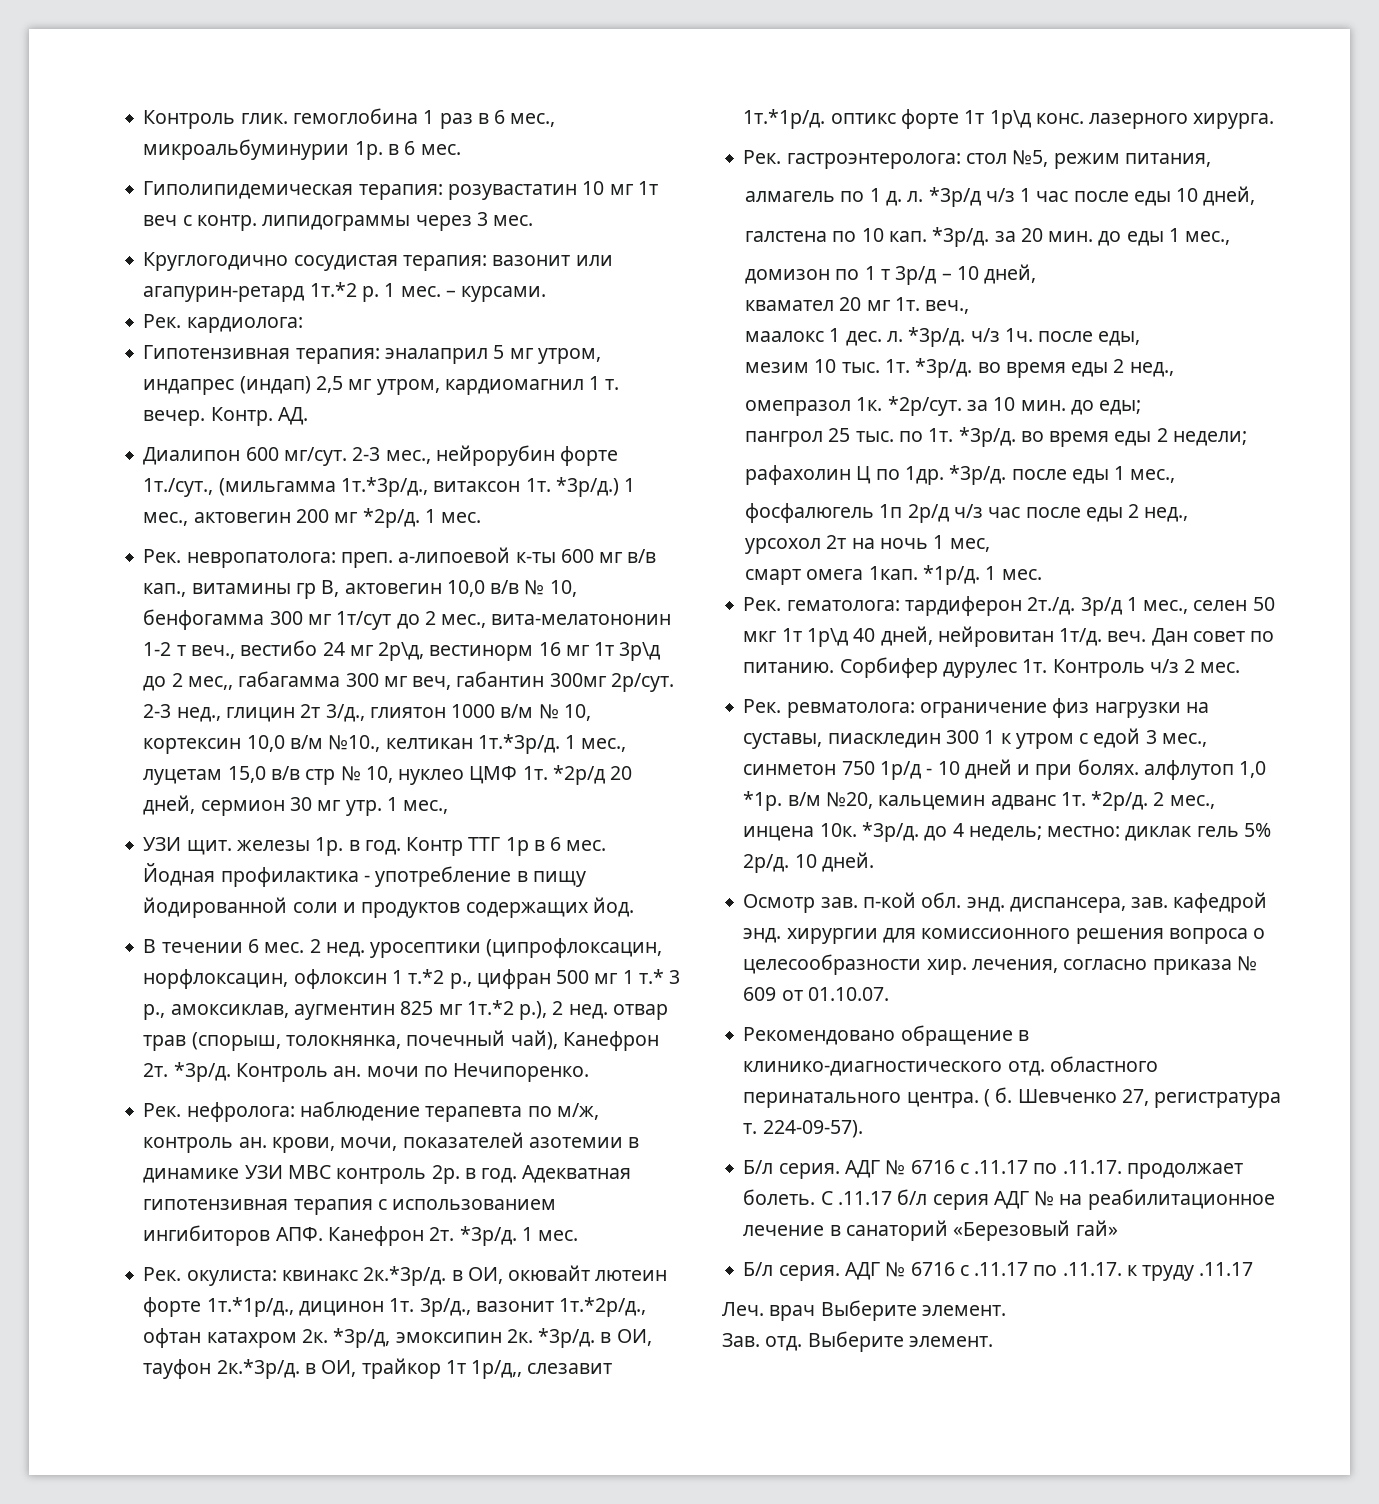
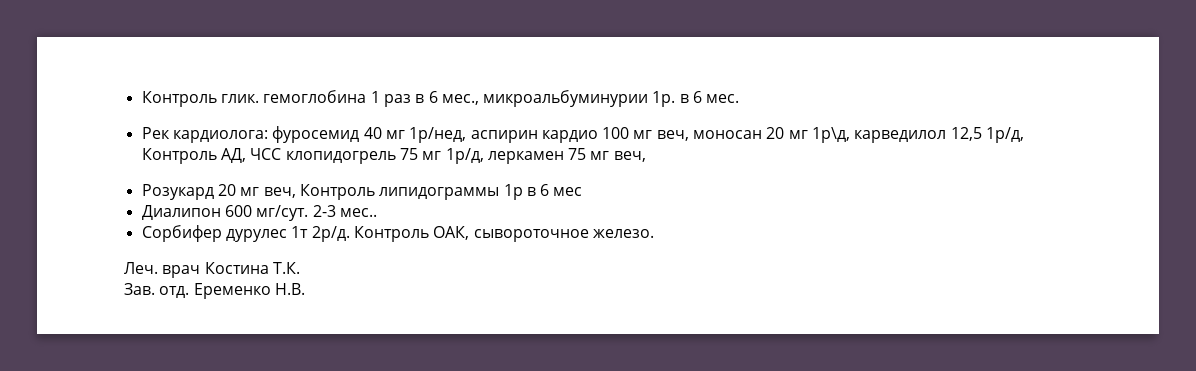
[143,181,658,200] [143,212,534,231] [143,252,613,271] [143,282,547,302] [143,314,303,333] [143,345,601,364] [143,376,620,395] [143,407,308,426] [143,445,619,466] [143,477,636,497] [143,508,482,528] [143,547,657,568] [143,580,577,599] [143,609,672,630] [143,640,661,661] [143,671,674,692] [143,704,591,722] [143,734,627,754] [143,765,633,785] [143,795,449,816] [143,837,607,856] [143,863,586,887] [143,897,634,918] [143,938,663,958] [143,969,681,989] [143,1000,668,1020] [143,1030,659,1051] [143,1062,590,1082] [143,1101,599,1122] [143,1132,640,1153] [143,1165,632,1184] [143,1199,557,1215] [143,1225,579,1246] [143,1265,668,1286] [143,1297,647,1317] [143,1328,652,1348] [143,1358,613,1379] [743,109,1275,129] [743,150,1211,169] [745,186,1256,207] [745,227,1231,247] [745,264,1037,285] [745,297,970,314] [745,327,1141,347] [745,358,1174,378] [745,396,1142,416] [745,427,1247,447] [745,465,1176,485] [745,503,1189,523] [745,535,990,554] [745,565,1042,585] [743,596,1275,616] [743,626,1275,647] [743,657,1241,678] [743,698,1209,718] [743,728,1207,749] [743,759,1267,780] [743,791,1215,811] [743,822,1271,842] [743,852,874,873] [743,892,1268,913] [743,928,1266,944] [743,954,1257,975] [743,987,889,1001] [743,1025,1029,1046] [743,1056,1158,1076] [743,1087,1282,1108] [743,1120,863,1138] [743,1160,1243,1179] [743,1189,1275,1210] [743,1220,1118,1241] [743,1262,1254,1281] Гиполипидемическая терапия: розувастатин 10 мг 1т веч с контр. липидограммы через 3 мес. // Круглогодично сосудистая терапия: вазонит или агапурин-ретард 1т.*2 р. 1 мес. – курсами. // Рек. кардиолога: // Гипотензивная терапия: эналаприл 5 мг утром, индапрес (индап) 2,5 мг утром, кардиомагнил 1 т. вечер. Контр. АД. // Диалипон 600 мг/сут. 2-3 мес., нейрорубин форте 1т./сут., (мильгамма 1т.*3р/д., витаксон 1т. *3р/д.) 1 мес., актовегин 200 мг *2р/д. 1 мес. // Рек. невропатолога: преп. а-липоевой к-ты 600 мг в/в кап., витамины гр В, актовегин 10,0 в/в № 10, бенфогамма 300 мг 1т/сут до 2 мес., вита-мелатононин 1-2 т веч., вестибо 24 мг 2р\д, вестинорм 16 мг 1т 3р\д до 2 мес,, габагамма 300 мг веч, габантин 300мг 2р/сут. 2-3 нед., глицин 2т 3/д., глиятон 1000 в/м № 10, кортексин 10,0 в/м №10., келтикан 1т.*3р/д. 1 мес., луцетам 15,0 в/в стр № 10, нуклео ЦМФ 1т. *2р/д 20 дней, сермион 30 мг утр. 1 мес., // УЗИ щит. железы 1р. в год. Контр ТТГ 1р в 6 мес. Йодная профилактика - употребление в пищу йодированной соли и продуктов содержащих йод. // В течении 6 мес. 2 нед. уросептики (ципрофлоксацин, норфлоксацин, офлоксин 1 т.*2 р., цифран 500 мг 1 т.* 3 р., амоксиклав, аугментин 825 мг 1т.*2 р.), 2 нед. отвар трав (спорыш, толокнянка, почечный чай), Канефрон 2т. *3р/д. Контроль ан. мочи по Нечипоренко. // Рек. нефролога: наблюдение терапевта по м/ж, контроль ан. крови, мочи, показателей азотемии в динамике УЗИ МВС контроль 2р. в год. Адекватная гипотензивная терапия с использованием ингибиторов АПФ. Канефрон 2т. *3р/д. 1 мес. // Рек. окулиста: квинакс 2к.*3р/д. в ОИ, окювайт лютеин форте 1т.*1р/д., дицинон 1т. 3р/д., вазонит 1т.*2р/д., офтан катахром 2к. *3р/д, эмоксипин 2к. *3р/д. в ОИ, тауфон 2к.*3р/д. в ОИ, трайкор 1т 1р/д,, слезавит 1т.*1р/д. оптикс форте 1т 1р\д конс. лазерного хирурга. // Рек. гастроэнтеролога: стол №5, режим питания, // алмагель по 1 д. л. *3р/д ч/з 1 час после еды 10 дней, // галстена по 10 кап. *3р/д. за 20 мин. до еды 1 мес., // домизон по 1 т 3р/д – 10 дней, // квамател 20 мг 1т. веч., // маалокс 1 дес. л. *3р/д. ч/з 1ч. после еды, // мезим 10 тыс. 1т. *3р/д. во время еды 2 нед., // омепразол 1к. *2р/сут. за 10 мин. до еды; // пангрол 25 тыс. по 1т. *3р/д. во время еды 2 недели; // рафахолин Ц по 1др. *3р/д. после еды 1 мес., // фосфалюгель 1п 2р/д ч/з час после еды 2 нед., // урсохол 2т на ночь 1 мес, // смарт омега 1кап. *1р/д. 1 мес. // Рек. гематолога: тардиферон 2т./д. 3р/д 1 мес., селен 50 мкг 1т 1р\д 40 дней, нейровитан 1т/д. веч. Дан совет по питанию. Сорбифер дурулес 1т. Контроль ч/з 2 мес. // Рек. ревматолога: ограничение физ нагрузки на суставы, пиаскледин 300 1 к утром с едой 3 мес., синметон 750 1р/д - 10 дней и при болях. алфлутоп 1,0 *1р. в/м №20, кальцемин адванс 1т. *2р/д. 2 мес., инцена 10к. *3р/д. до 4 недель; местно: диклак гель 5% 2р/д. 10 дней. // Осмотр зав. п-кой обл. энд. диспансера, зав. кафедрой энд. хирургии для комиссионного решения вопроса о целесообразности хир. лечения, согласно приказа № 609 от 01.10.07. // Рекомендовано обращение в клинико-диагностического отд. областного перинатального центра. ( б. Шевченко 27, регистратура т. 224-09-57). // Б/л серия. АДГ № 6716 с .11.17 по .11.17. продолжает болеть. С .11.17 б/л серия АДГ № на реабилитационное лечение в санаторий «Березовый гай» // Б/л серия. АДГ № 6716 с .11.17 по .11.17. к труду .11.17 -> [141,126,1025,143] [141,148,646,164] [141,184,583,200] [141,205,377,221] [141,225,654,242] Рек кардиолога: фуросемид 40 мг 1р/нед, аспирин кардио 100 мг веч, моносан 20 мг 1р\д, карведилол 12,5 1р/д, Контроль АД, ЧСС клопидогрель 75 мг 1р/д, леркамен 75 мг веч, // Розукард 20 мг веч, Контроль липидограммы 1р в 6 мес // Диалипон 600 мг/сут. 2-3 мес.. // Сорбифер дурулес 1т 2р/д. Контроль ОАК, сывороточное железо.
[820,1300,1006,1321] Выберите элемент. -> [204,262,300,274] Костина Т.К.
[807,1331,993,1352] Выберите элемент. -> [193,283,305,299] Еременко Н.В.

